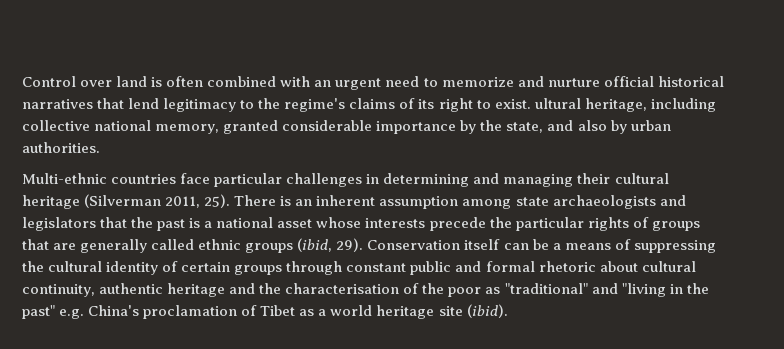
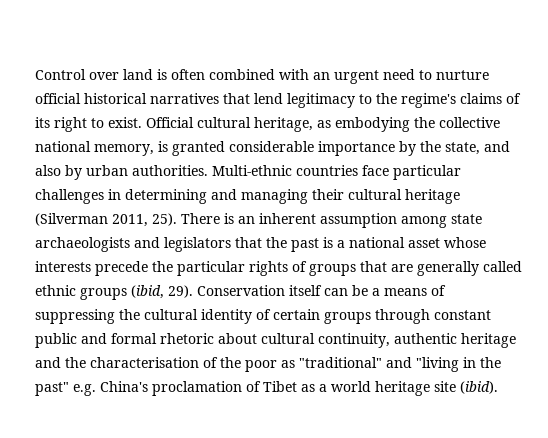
[441,76,544,87] memorize and -> (432, 75) none
[534,98,716,112] ultural heritage, including -> [146,117,435,132] Official cultural heritage, as embodying the
(220, 129) none -> [158,141,168,152] is
(100, 147) // -> (208, 170) none

